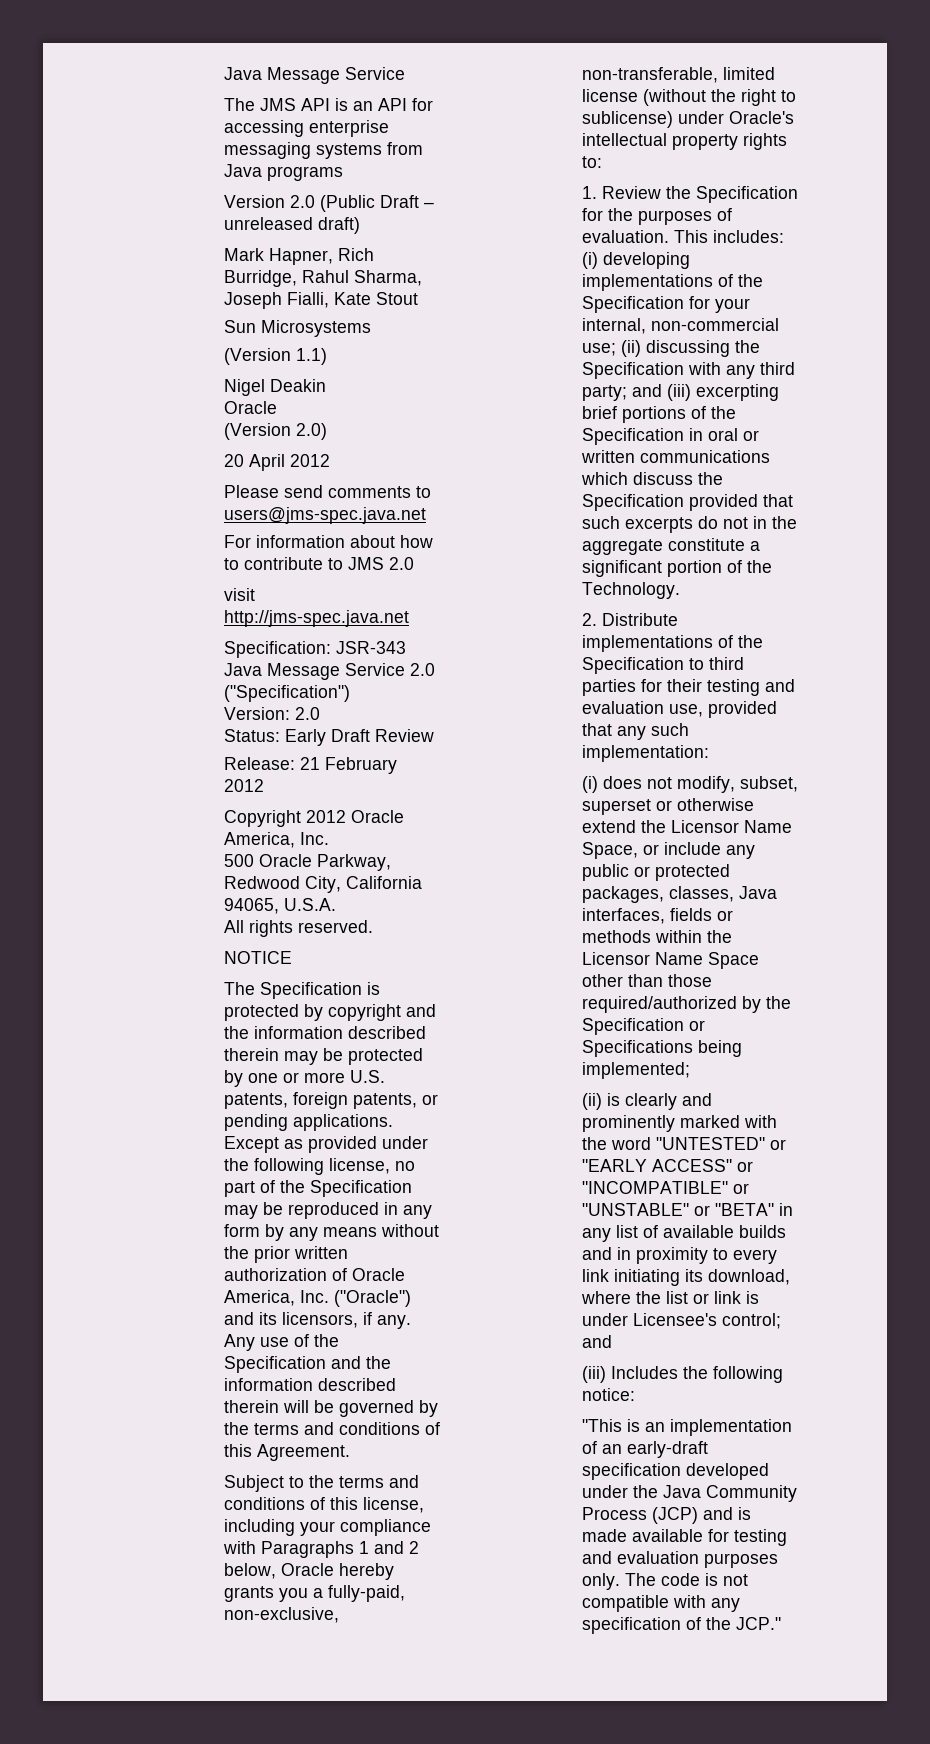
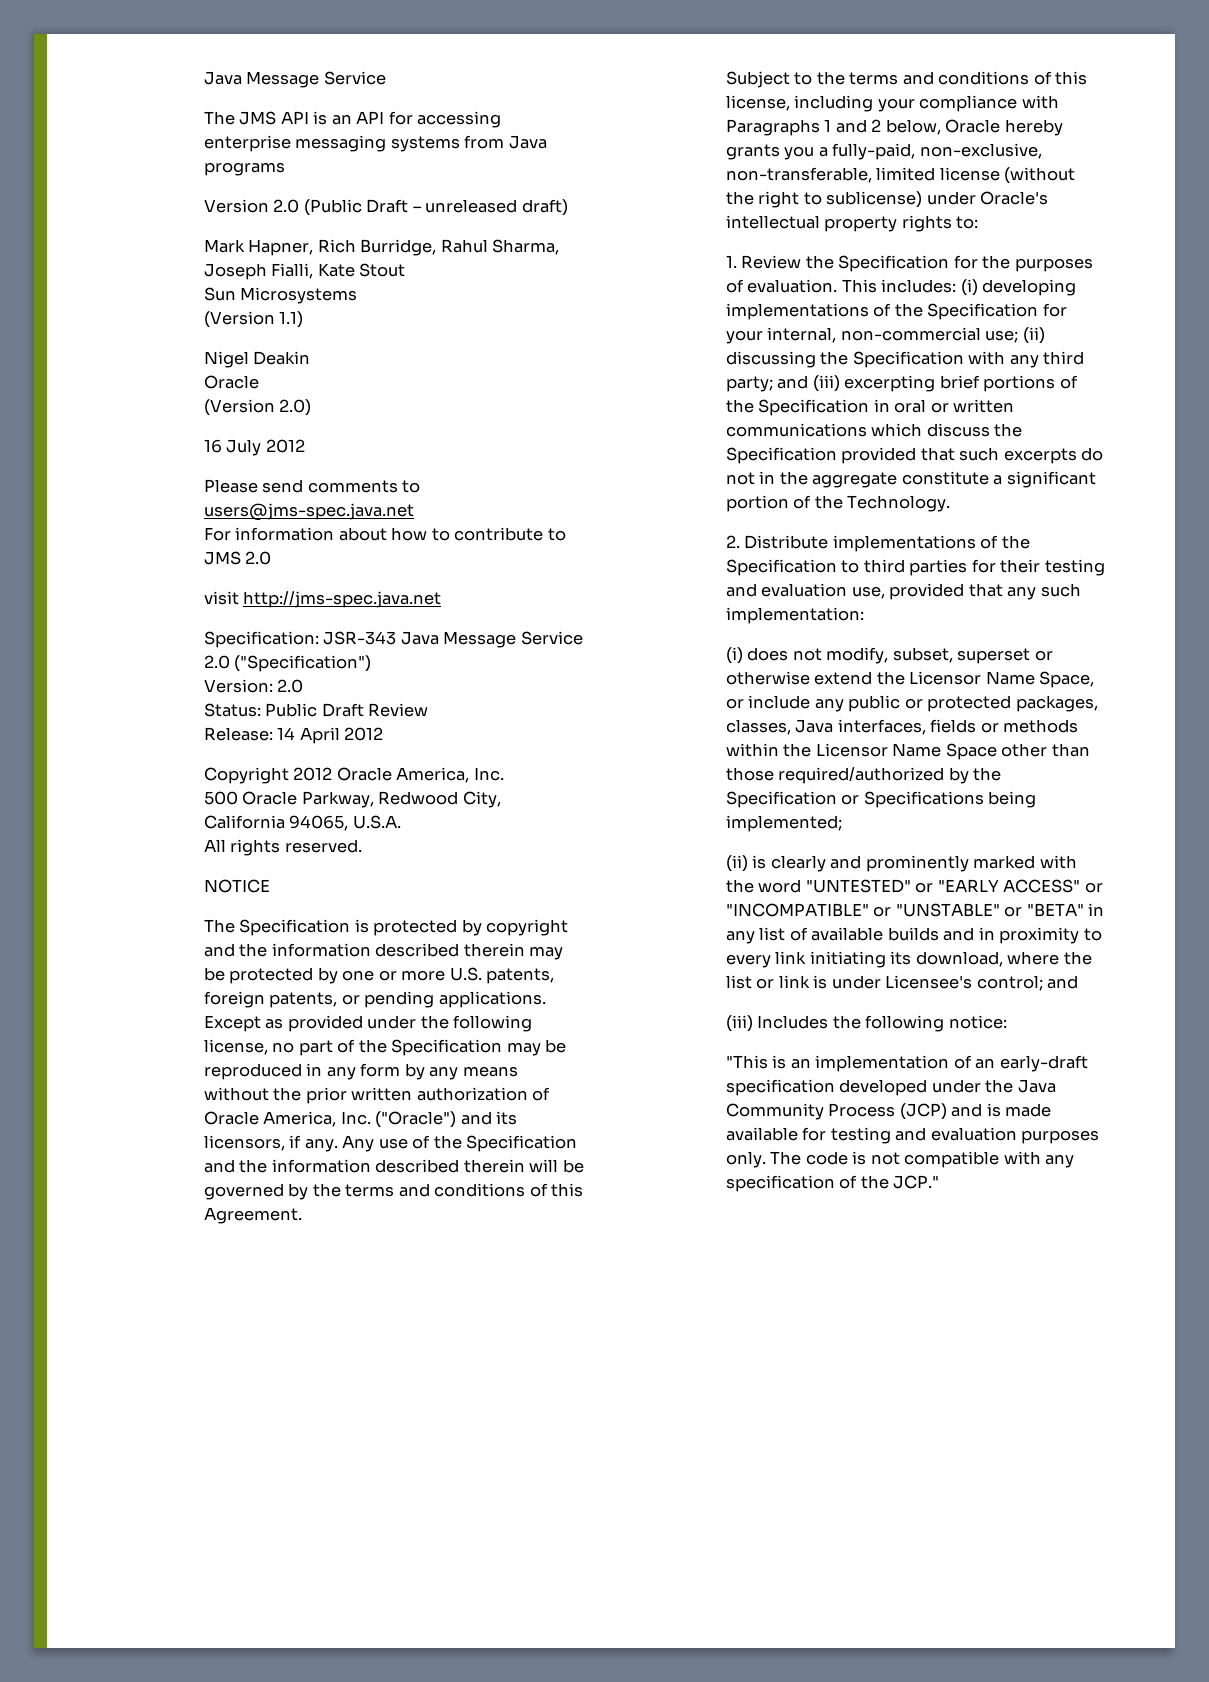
[224,454,285,471] 20 April -> [203,439,262,456] 16 July
[285,729,326,746] Early -> [265,703,318,717] Public
[300,757,397,774] 21 February -> [277,727,340,744] 14 April

